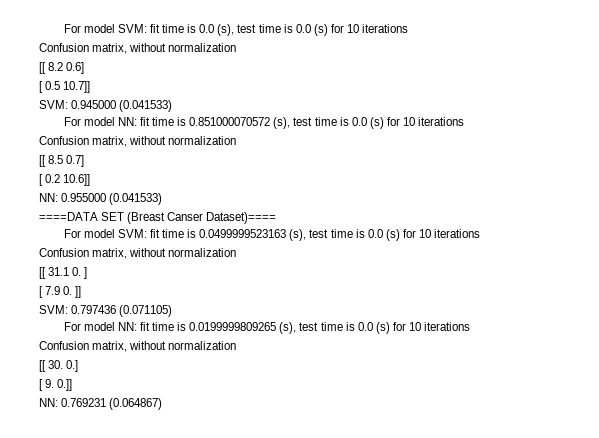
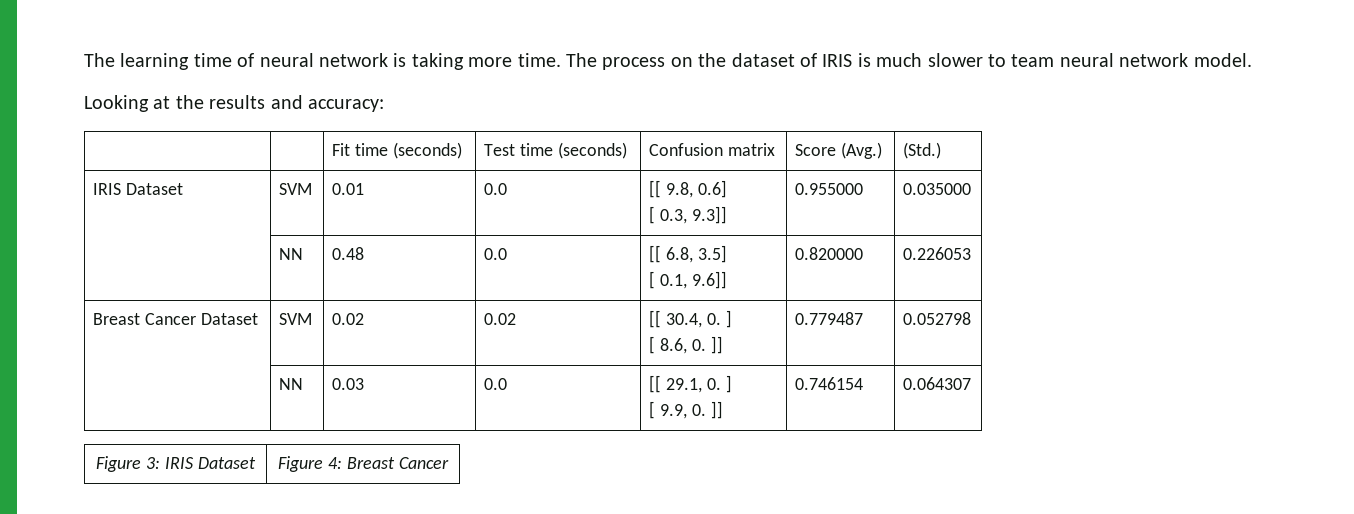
[63,24,409,36] [39,43,237,54] [39,62,85,74] [39,81,91,93] [39,100,173,112] [63,117,465,129] [39,136,237,147] [39,155,85,167] [39,174,91,186] [39,193,163,205] [39,212,277,224] [63,229,481,241] [39,248,237,259] [39,267,88,279] [39,286,82,298] [39,305,173,317] [63,322,471,334] [39,341,237,352] [39,360,79,372] [39,379,73,391] [39,398,163,410] For model SVM: fit time is 0.0 (s), test time is 0.0 (s) for 10 iterations // Confusion matrix, without normalization // [[ 8.2 0.6] // [ 0.5 10.7]] // SVM: 0.945000 (0.041533) // For model NN: fit time is 0.851000070572 (s), test time is 0.0 (s) for 10 iterations // Confusion matrix, without normalization // [[ 8.5 0.7] // [ 0.2 10.6]] // NN: 0.955000 (0.041533) // ====DATA SET (Breast Canser Dataset)==== // For model SVM: fit time is 0.0499999523163 (s), test time is 0.0 (s) for 10 iterations // Confusion matrix, without normalization // [[ 31.1 0. ] // [ 7.9 0. ]] // SVM: 0.797436 (0.071105) // For model NN: fit time is 0.0199999809265 (s), test time is 0.0 (s) for 10 iterations // Confusion matrix, without normalization // [[ 30. 0.] // [ 9. 0.]] // NN: 0.769231 (0.064867) -> [84,53,1252,70] [84,95,384,112] [332,142,462,159] [484,142,627,159] [649,143,776,156] [795,142,883,159] [903,142,942,159] [93,183,184,195] [279,183,313,195] [332,183,365,195] [484,183,508,195] [649,180,727,198] [649,206,727,224] [795,183,864,195] [903,183,972,195] [279,248,304,260] [332,247,365,260] [484,248,508,260] [649,245,727,263] [649,271,727,289] [795,247,864,260] [903,247,972,260] [93,313,258,325] [279,313,313,325] [332,313,365,325] [484,313,517,325] [649,310,732,328] [649,336,723,354] [795,312,864,325] [903,312,972,325] [279,378,304,390] [332,378,365,390] [484,378,508,390] [649,375,732,393] [649,401,723,419] [795,377,864,390] [903,377,972,390] [96,456,256,472] [278,456,449,472] The learning time of neural network is taking more time. The process on the dataset of IRIS is much slower to team neural network model. // Looking at the results and accuracy: // | | Fit time (seconds) | Test time (seconds) | Confusion matrix | Score (Avg.) | (Std.) // IRIS Dataset | SVM | 0.01 | 0.0 | [[ 9.8, 0.6] // [ 0.3, 9.3]] | 0.955000 | 0.035000 // | NN | 0.48 | 0.0 | [[ 6.8, 3.5] // [ 0.1, 9.6]] | 0.820000 | 0.226053 // Breast Cancer Dataset | SVM | 0.02 | 0.02 | [[ 30.4, 0. ] // [ 8.6, 0. ]] | 0.779487 | 0.052798 // | NN | 0.03 | 0.0 | [[ 29.1, 0. ] // [ 9.9, 0. ]] | 0.746154 | 0.064307 // Figure 3: IRIS Dataset | Figure 4: Breast Cancer

